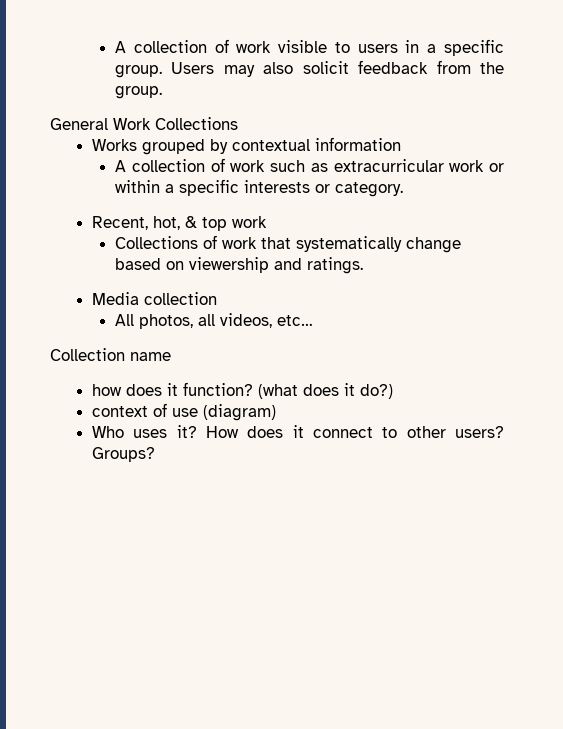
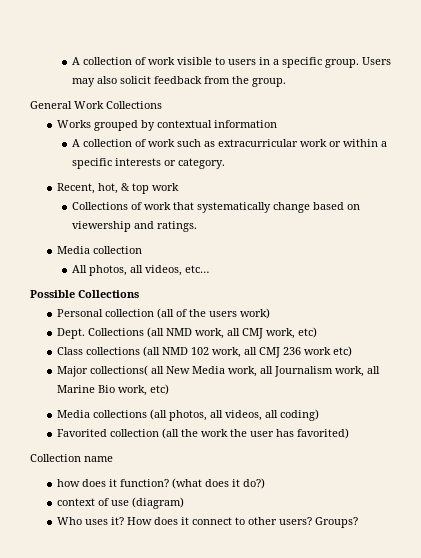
(314, 320) none -> [30,290,139,298] [56,308,270,319] [56,327,317,339] [56,346,352,358] [56,365,380,377] [56,384,169,396] [56,409,319,421] [56,428,349,439] // Possible Collections // Personal collection (all of the users work) // Dept. Collections (all NMD work, all CMJ work, etc) // Class collections (all NMD 102 work, all CMJ 236 work etc) // Major collections( all New Media work, all Journalism work, all Marine Bio work, etc) // Media collections (all photos, all videos, all coding) // Favorited collection (all the work the user has favorited)

